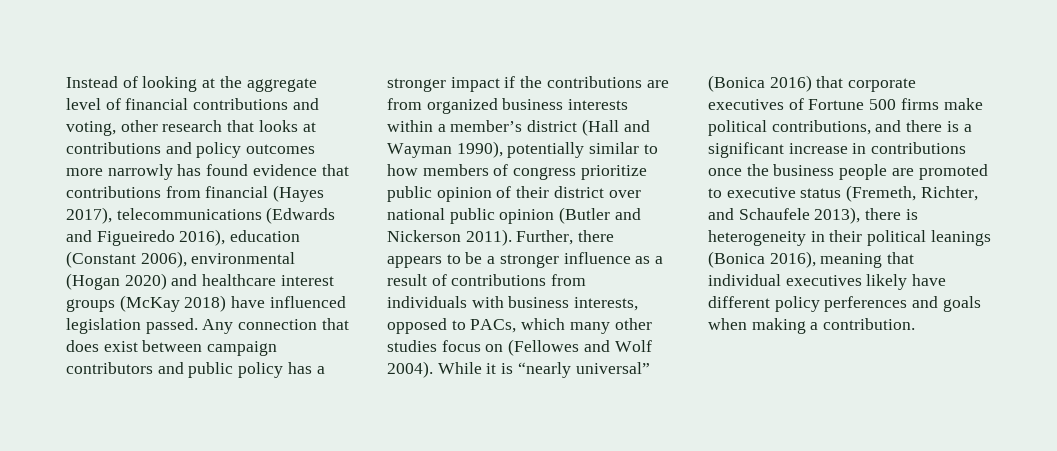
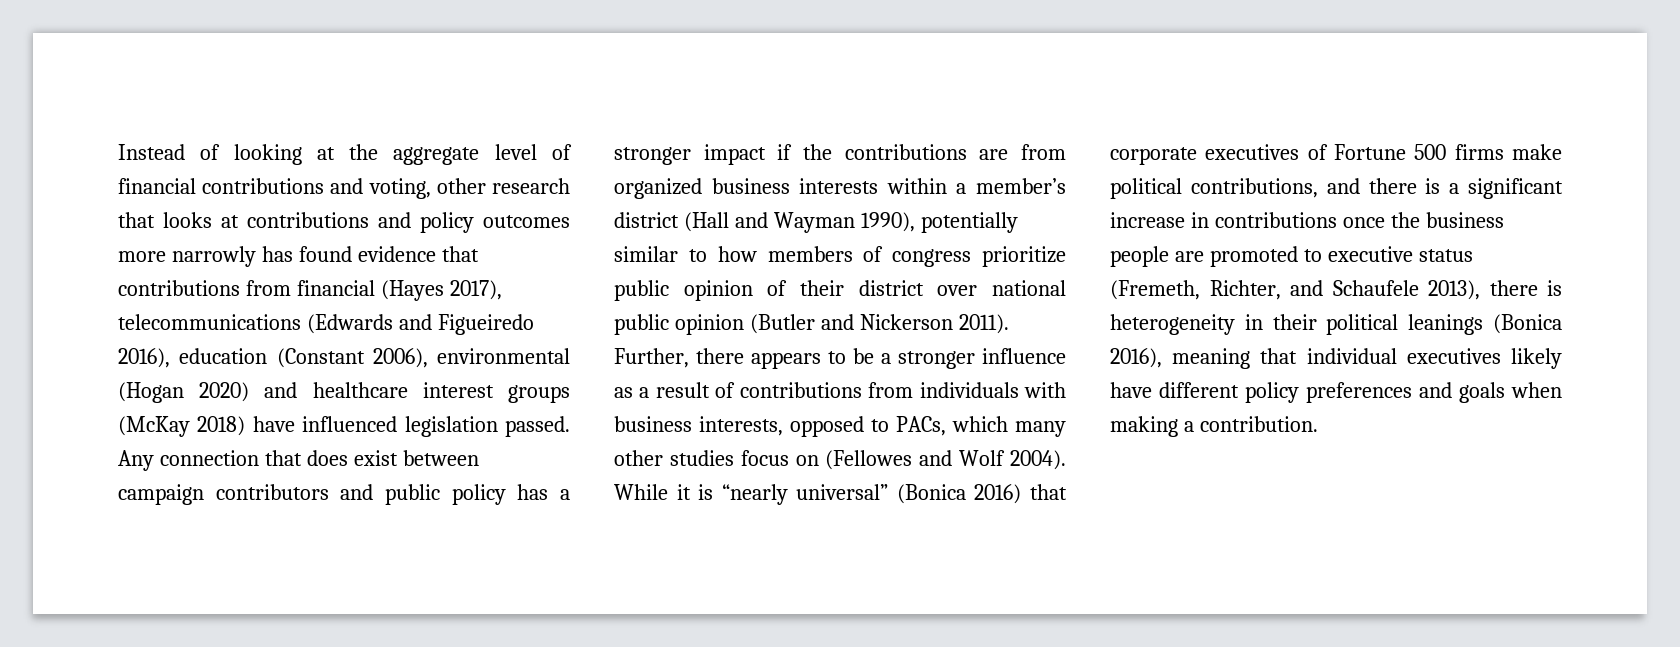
[824,296,908,312] perferences -> [1306,382,1412,403] preferences

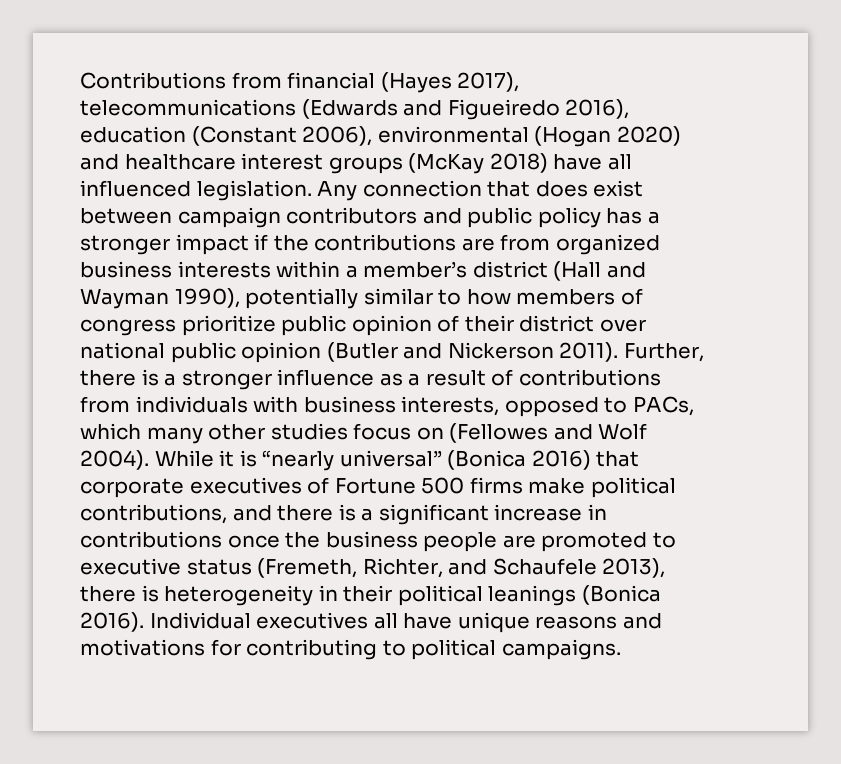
[118,144,572,165] [118,178,570,199] [118,212,570,233] [118,246,479,267] [118,280,240,296] Instead of looking at the aggregate level of financial contributions and voting, other research that looks at contributions and policy outcomes more narrowly has found evidence that contributions -> [80,72,226,89] Contributions
[302,416,570,437] influenced legislation passed. -> [607,154,632,170] [80,180,312,201] all influenced legislation.
[751,348,874,369] appears to be -> [141,369,159,386] is
[1110,348,1562,369] [1110,382,1562,403] [1110,416,1318,437] 2016), meaning that individual executives likely have different policy preferences and goals when making a contribution. -> [80,612,662,633] [80,639,621,660] 2016). Individual executives all have unique reasons and motivations for contributing to political campaigns.

